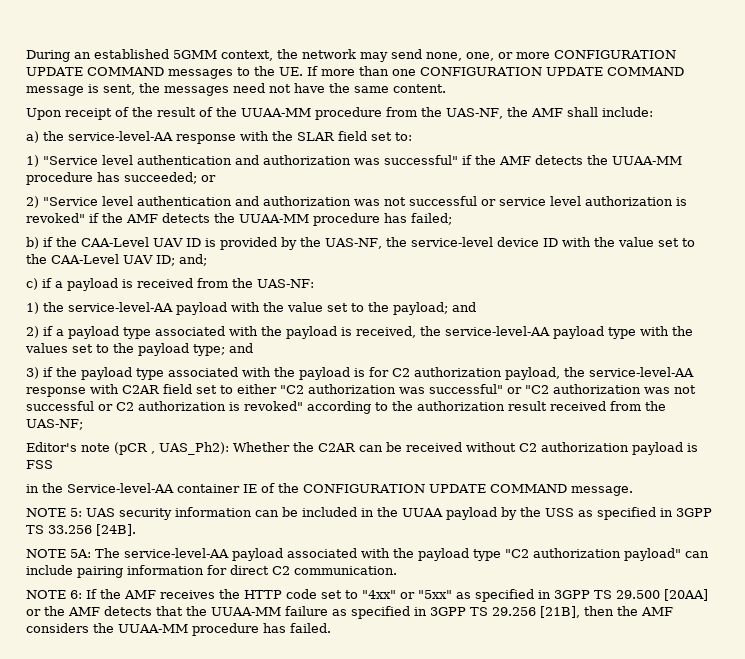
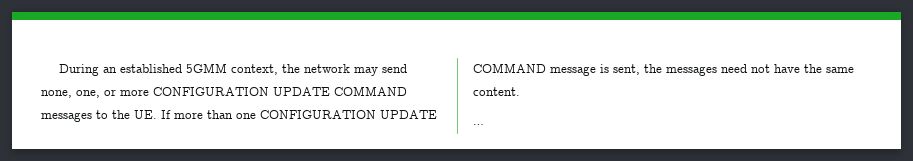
[26,107,653,120] [26,131,412,144] [26,155,682,167] [26,172,216,185] [26,196,687,208] [26,213,452,226] [26,237,695,250] [26,254,207,266] [26,278,314,291] [26,302,476,315] [26,326,693,339] [25,343,253,356] [26,367,694,380] [26,384,696,397] [26,401,666,414] [26,419,83,430] [26,442,698,455] [26,460,53,469] [26,483,633,496] [26,507,712,520] [26,524,136,536] [26,548,709,561] [26,565,397,578] [26,589,708,602] [26,606,673,619] [26,623,331,636] Upon receipt of the result of the UUAA-MM procedure from the UAS-NF, the AMF shall include: // a) the service-level-AA response with the SLAR field set to: // 1) "Service level authentication and authorization was successful" if the AMF detects the UUAA-MM procedure has succeeded; or // 2) "Service level authentication and authorization was not successful or service level authorization is revoked" if the AMF detects the UUAA-MM procedure has failed; // b) if the CAA-Level UAV ID is provided by the UAS-NF, the service-level device ID with the value set to the CAA-Level UAV ID; and; // c) if a payload is received from the UAS-NF: // 1) the service-level-AA payload with the value set to the payload; and // 2) if a payload type associated with the payload is received, the service-level-AA payload type with the values set to the payload type; and // 3) if the payload type associated with the payload is for C2 authorization payload, the service-level-AA response with C2AR field set to either "C2 authorization was successful" or "C2 authorization was not successful or C2 authorization is revoked" according to the authorization result received from the UAS-NF; // Editor's note (pCR , UAS_Ph2): Whether the C2AR can be received without C2 authorization payload is FSS // in the Service-level-AA container IE of the CONFIGURATION UPDATE COMMAND message. // NOTE 5: UAS security information can be included in the UUAA payload by the USS as specified in 3GPP TS 33.256 [24B]. // NOTE 5A: The service-level-AA payload associated with the payload type "C2 authorization payload" can include pairing information for direct C2 communication. // NOTE 6: If the AMF receives the HTTP code set to "4xx" or "5xx" as specified in 3GPP TS 29.500 [20AA] or the AMF detects that the UUAA-MM failure as specified in 3GPP TS 29.256 [21B], then the AMF considers the UUAA-MM procedure has failed. -> [473,124,484,125] …

